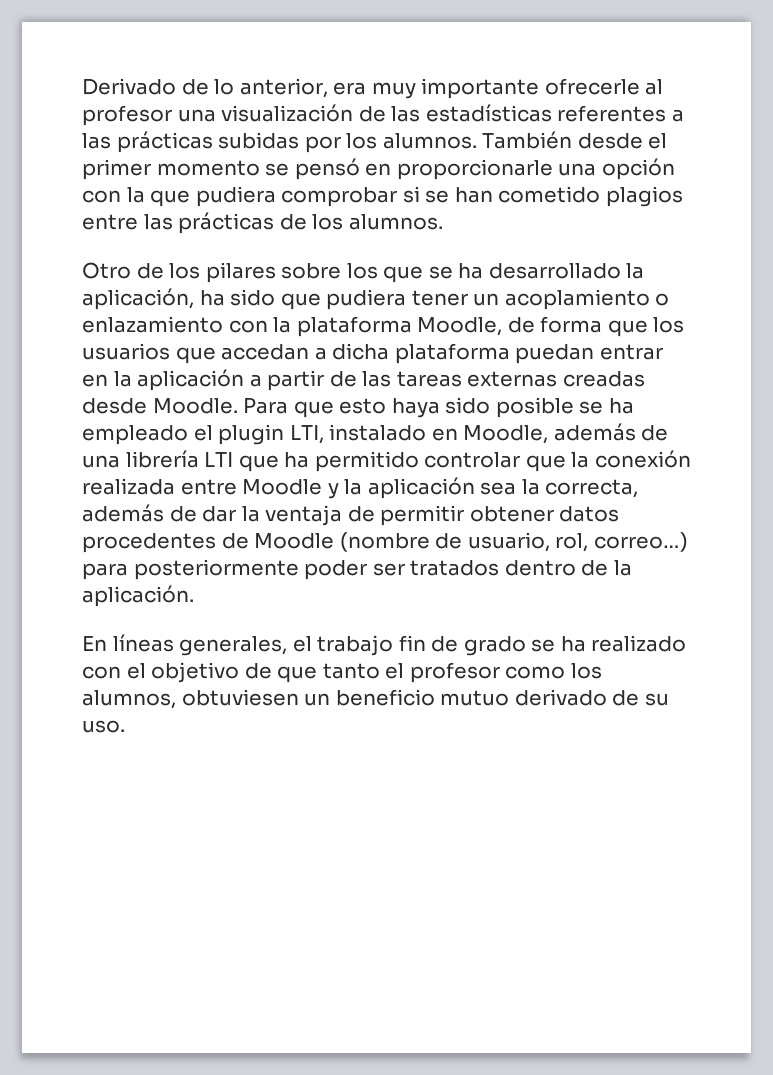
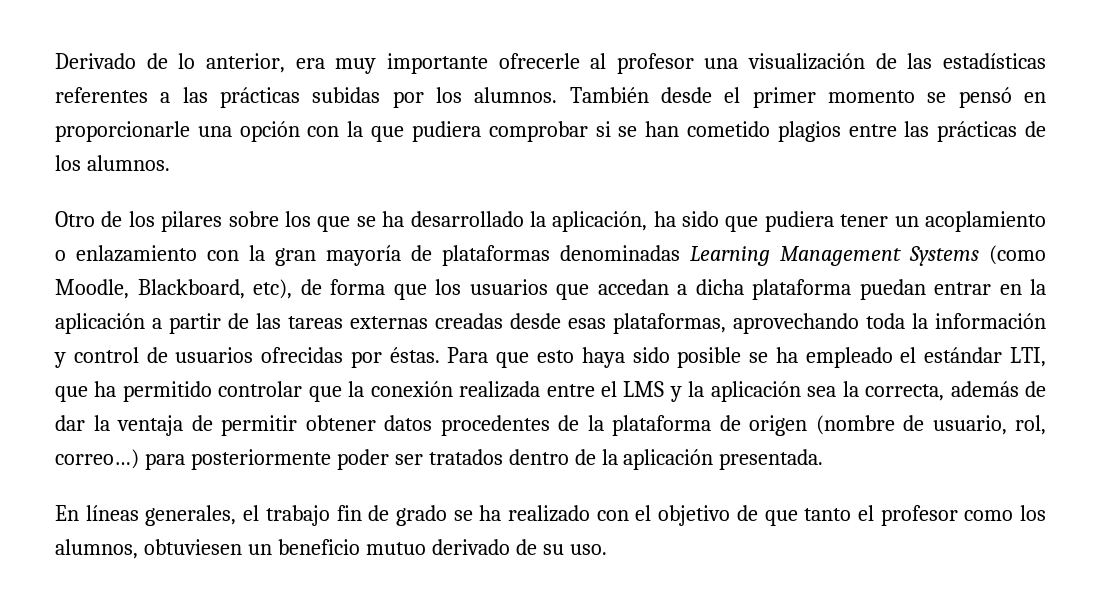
[296,316,503,337] plataforma Moodle, -> [275,245,1046,266] [55,279,292,299] gran mayoría de plataformas denominadas Learning Management Systems (como Moodle, Blackboard, etc),
[152,398,238,414] Moodle. -> [568,313,1046,334] [54,347,440,368] esas plataformas, aprovechando toda la información y control de usuarios ofrecidas por éstas.
[218,423,669,445] [82,450,234,468] plugin LTI, instalado en Moodle, además de una librería LTI -> [924,347,1047,367] estándar LTI,
[242,479,323,495] Moodle -> [601,381,665,397] el LMS
[254,533,335,549] Moodle -> [587,415,807,436] la plataforma de origen
[82,585,194,607] aplicación. -> [623,449,824,470] aplicación presentada.

